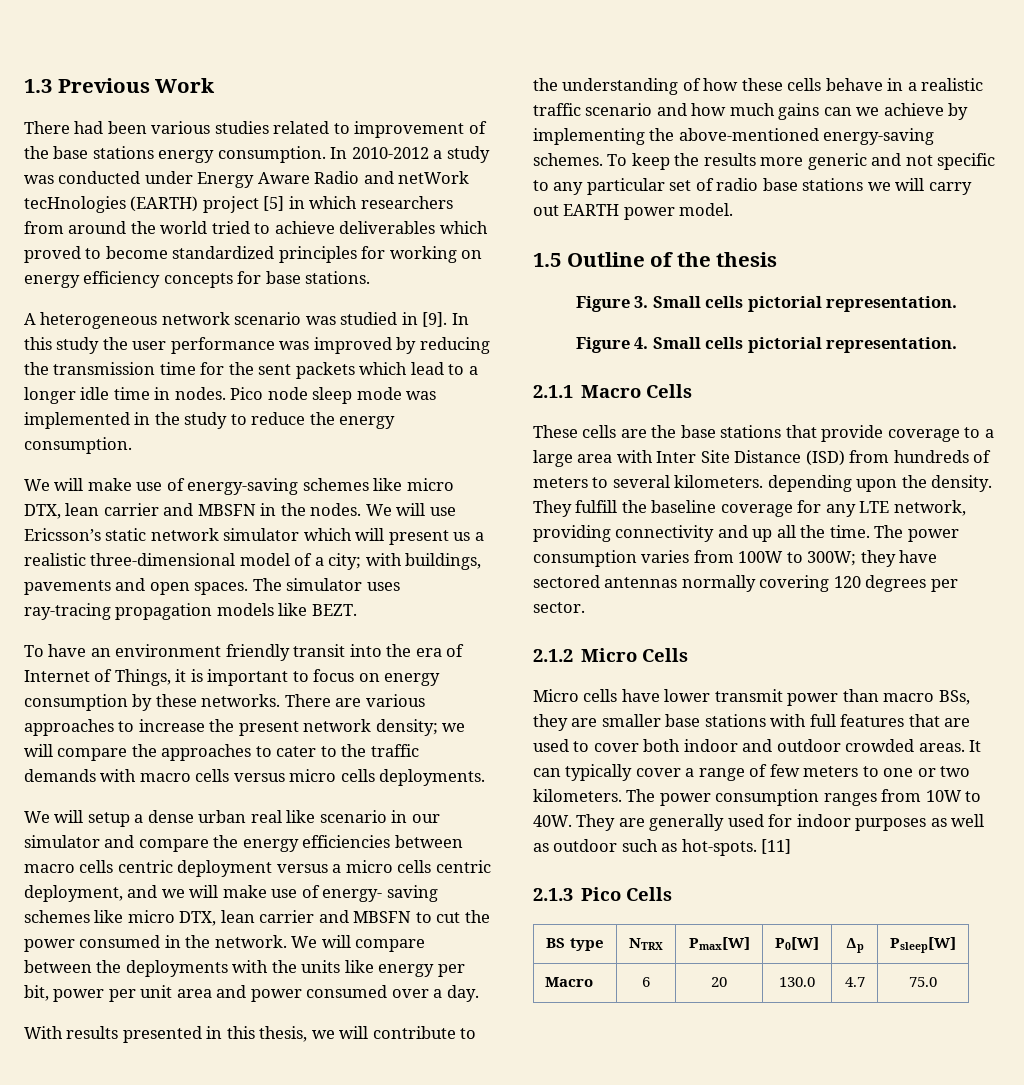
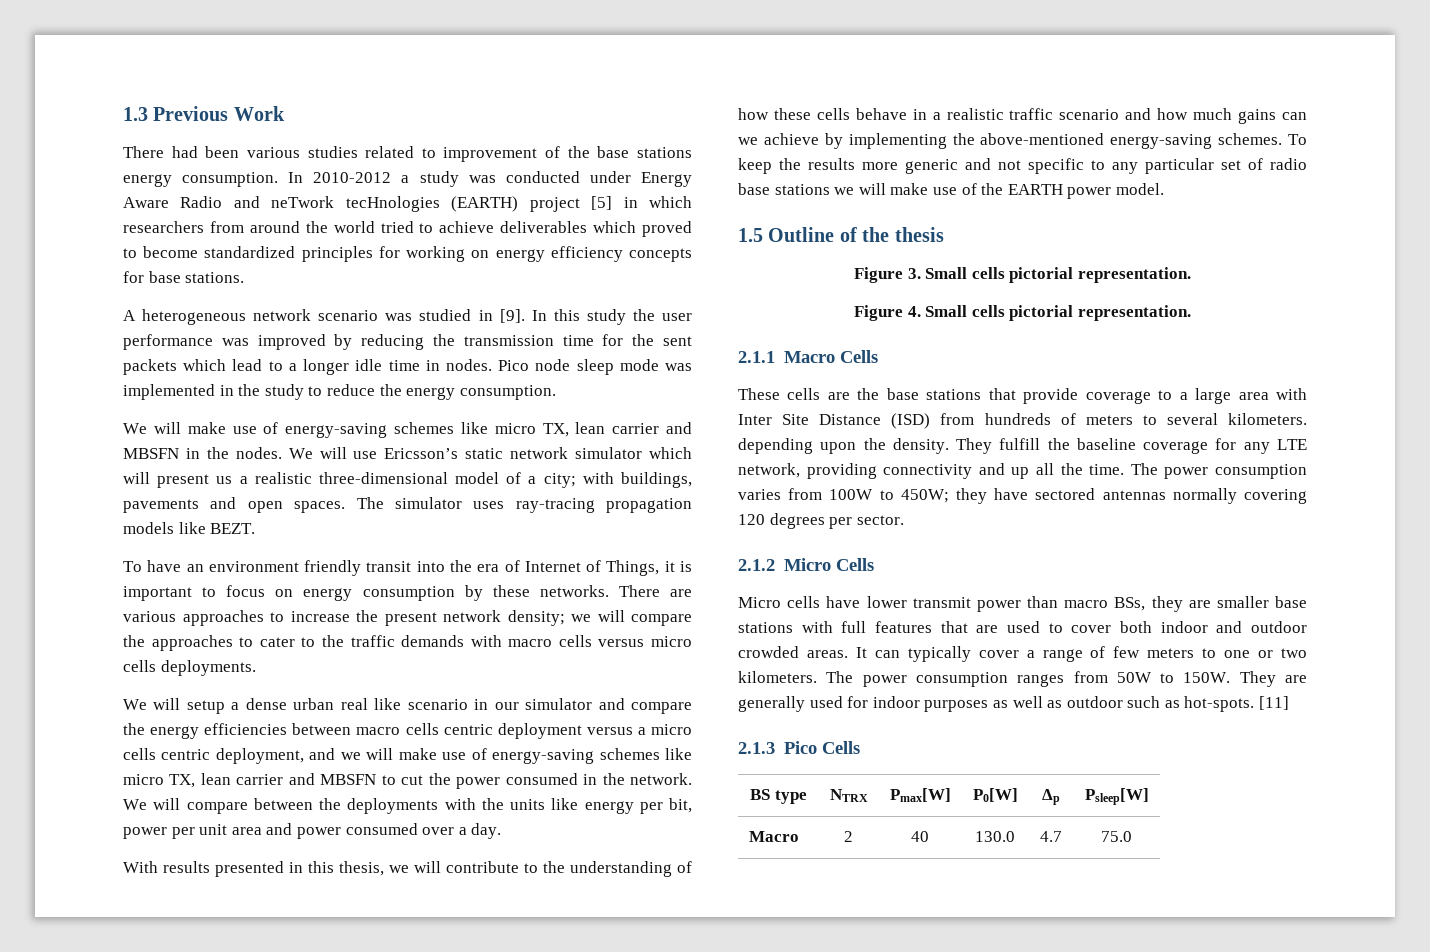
[398,171,470,184] netWork -> [271,196,335,208] neTwork
[24,504,61,519] DTX, -> [542,423,569,437] TX,
[322,885,438,902] [24,910,217,926] energy- saving schemes like micro DTX, -> [492,748,692,764] [123,774,196,788] energy-saving schemes like micro TX,
[928,182,972,195] [533,205,559,216] carry out -> [890,183,1004,195] make use of the
[807,551,857,566] 300W; -> [900,489,949,503] 450W;
[925,790,982,802] [533,815,572,827] 10W to 40W. -> [1116,672,1231,683] 50W to 150W.
[642,977,650,987] [711,977,727,987] 6 | 20 -> [844,831,853,842] [911,831,929,842] 2 | 40

